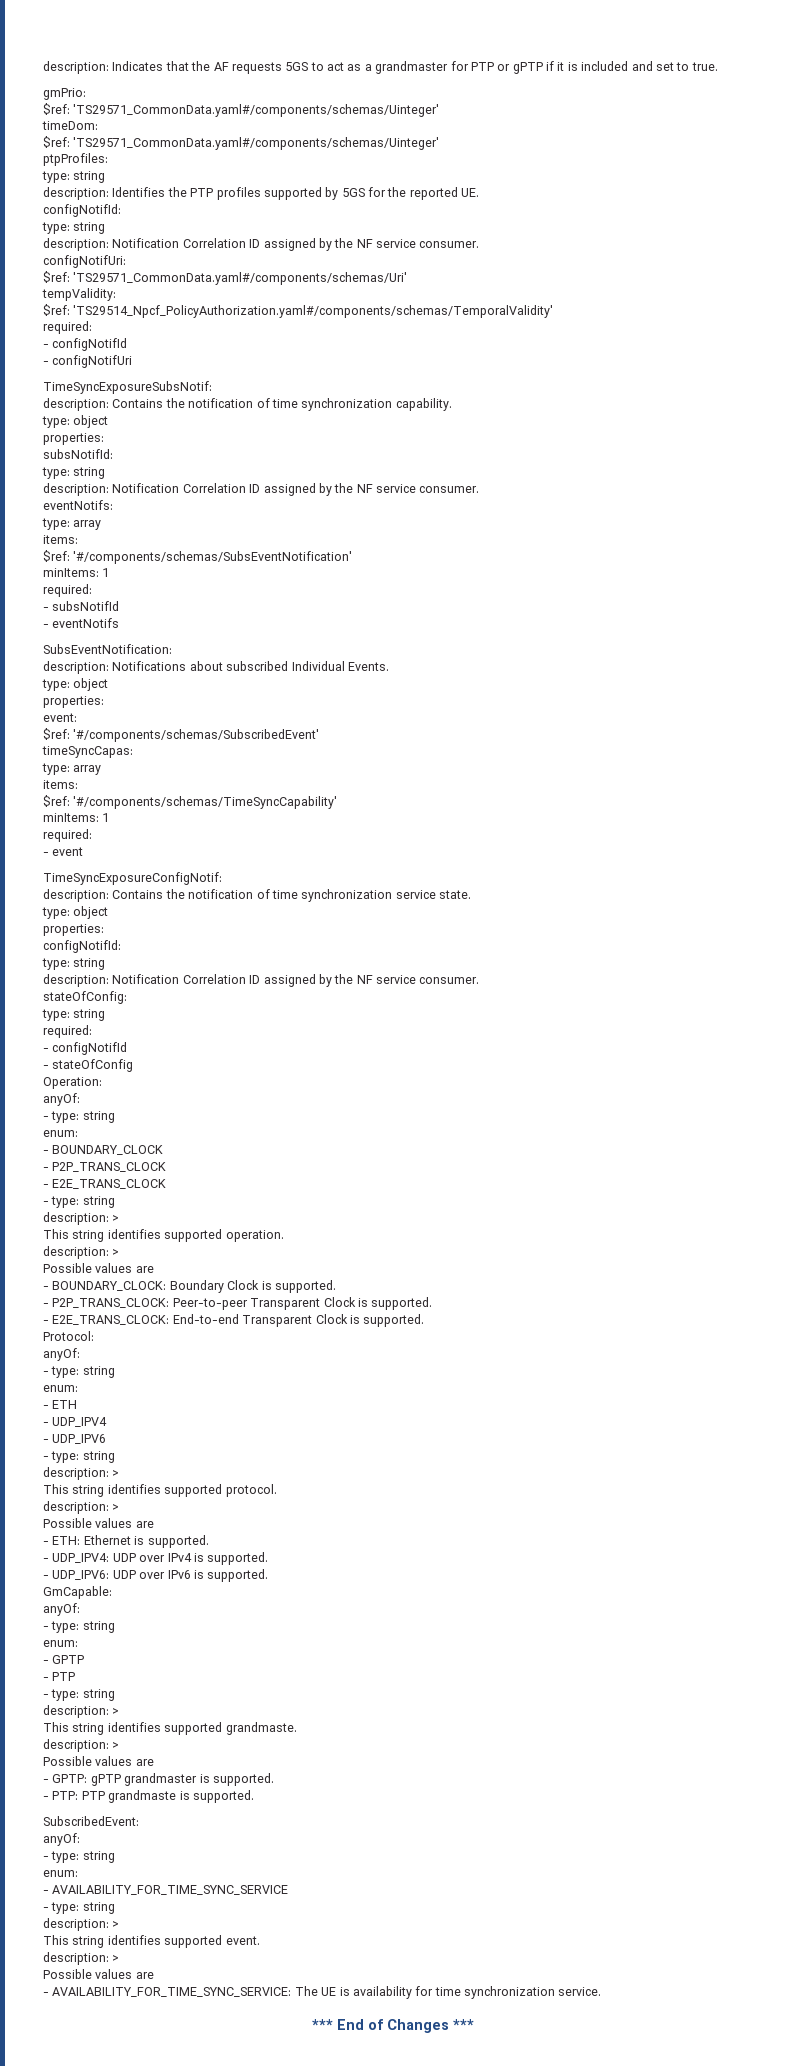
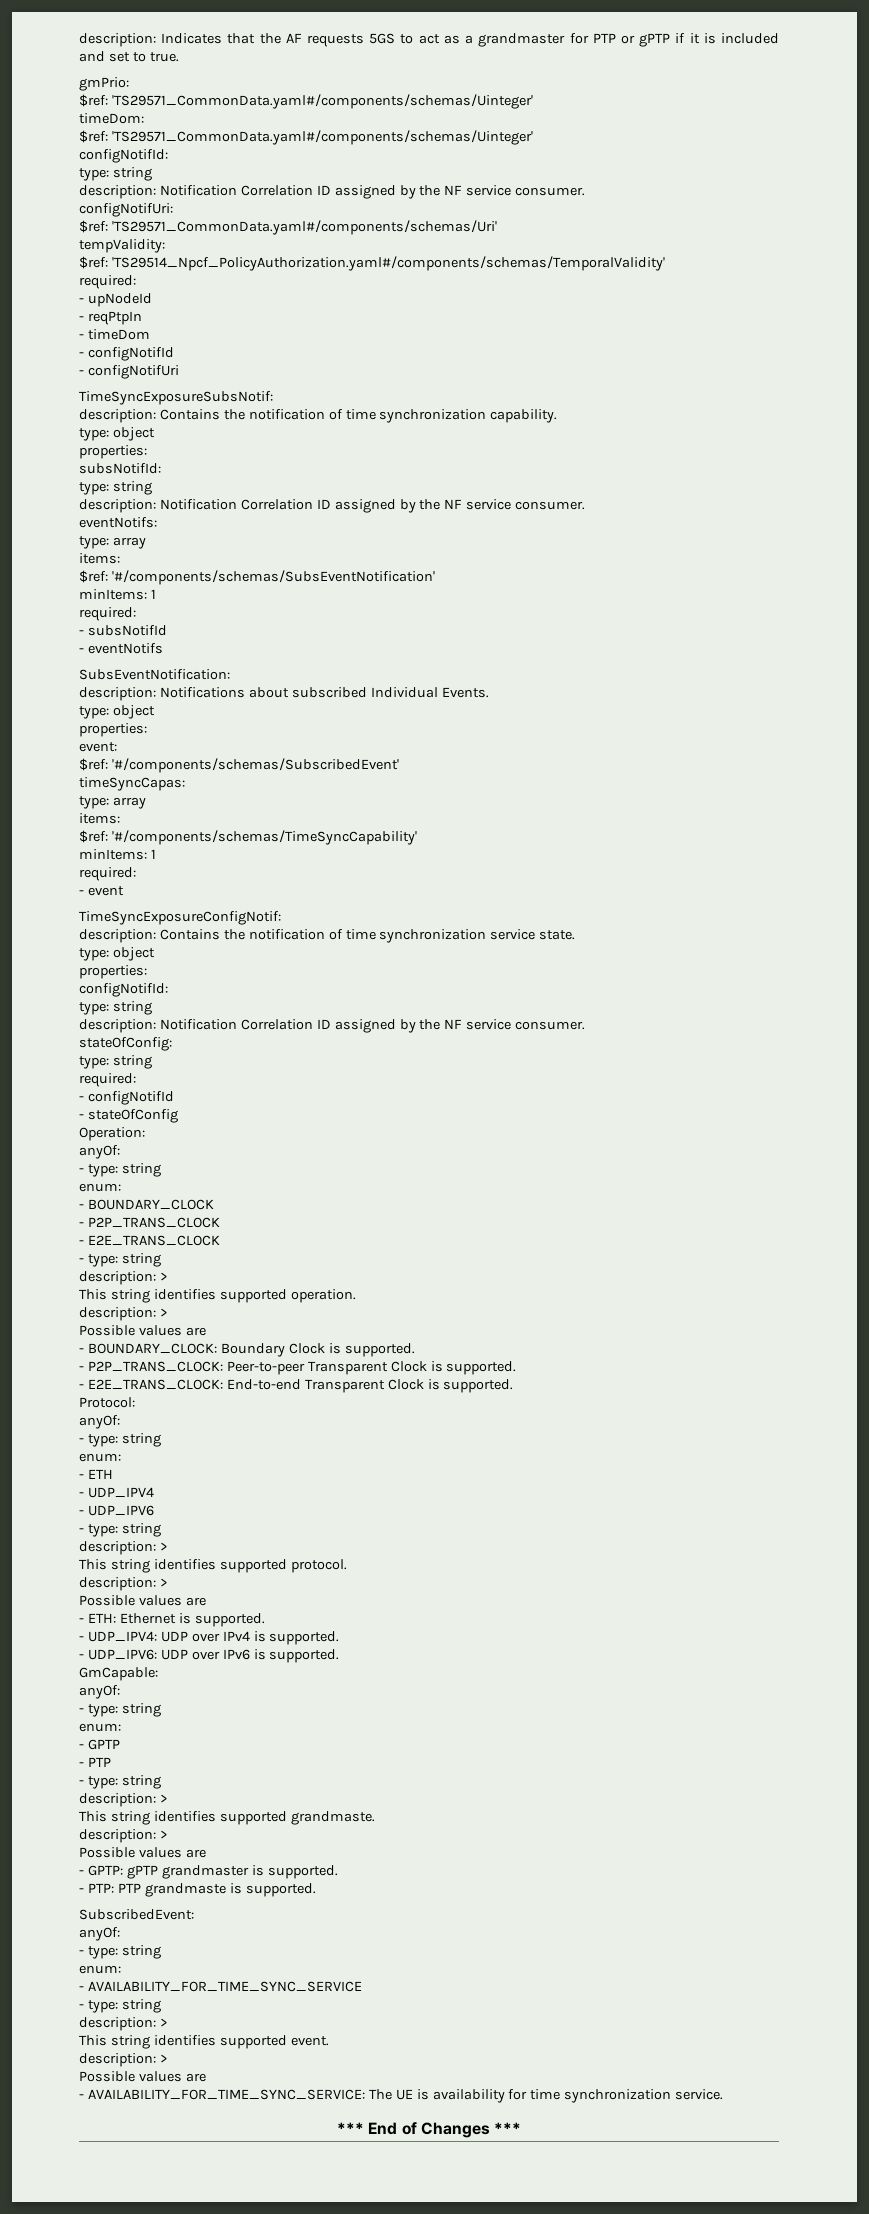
[43,153,108,166] [42,171,106,183] [43,187,480,200] // ptpProfiles: // type: string // description: Identifies the PTP profiles supported by 5GS for the reported UE. -> (533, 137) none
(92, 327) none -> [79,293,152,307] [79,311,142,325] [79,329,150,340] // - upNodeId // - reqPtpIn // - timeDom

